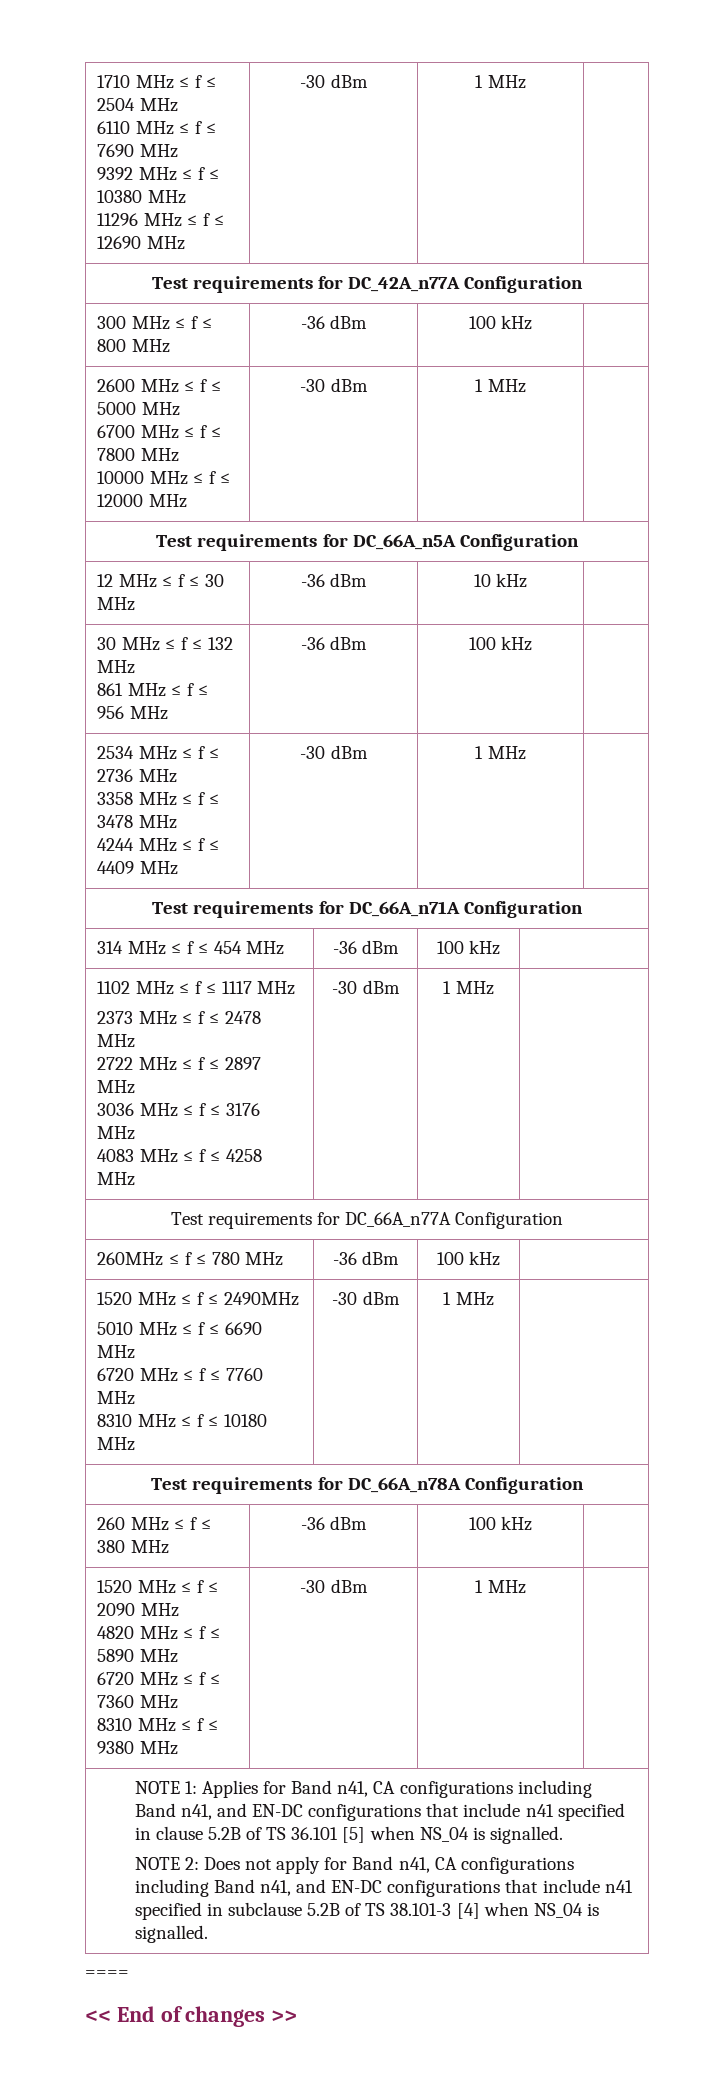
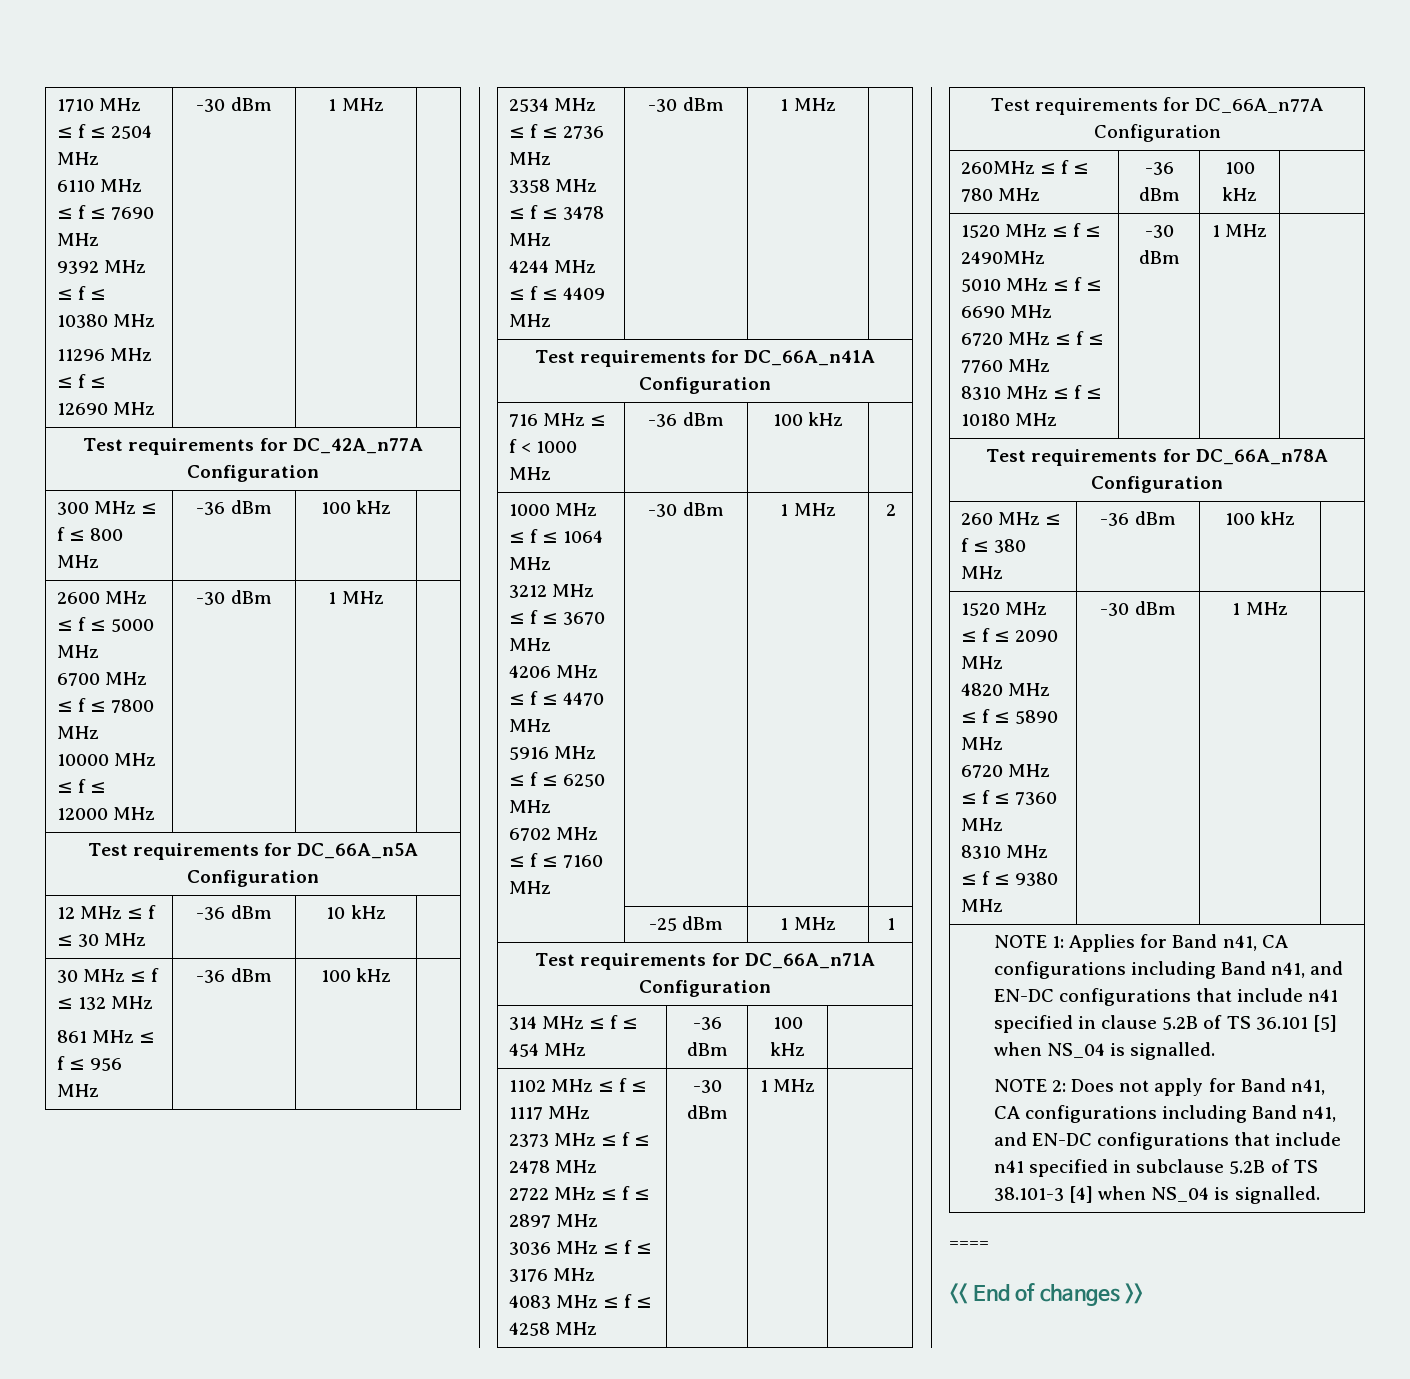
(526, 753) none -> [534,350,876,367] [639,377,771,394] [508,413,606,427] [508,439,577,453] [508,467,551,480] [648,412,724,427] [772,412,844,426] [508,503,597,516] [508,529,604,543] [508,557,551,570] [508,584,594,598] [508,610,606,625] [508,638,551,651] [508,665,598,678] [508,691,605,706] [508,719,551,732] [508,746,596,760] [508,772,606,787] [508,800,551,813] [508,827,598,841] [508,853,604,868] [508,881,551,894] [648,502,724,517] [780,503,836,516] [885,504,896,516] [648,916,724,931] [780,917,836,930] [886,918,895,930] // Test requirements for DC_66A_n41A Configuration // 716 MHz ≤ f < 1000 MHz | -36 dBm | 100 kHz | // 1000 MHz ≤ f ≤ 1064 MHz // 3212 MHz ≤ f ≤ 3670 MHz // 4206 MHz ≤ f ≤ 4470 MHz // 5916 MHz ≤ f ≤ 6250 MHz // 6702 MHz ≤ f ≤ 7160 MHz | -30 dBm | 1 MHz | 2 // | -25 dBm | 1 MHz | 1

